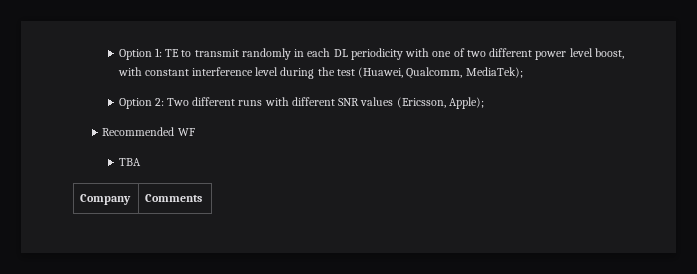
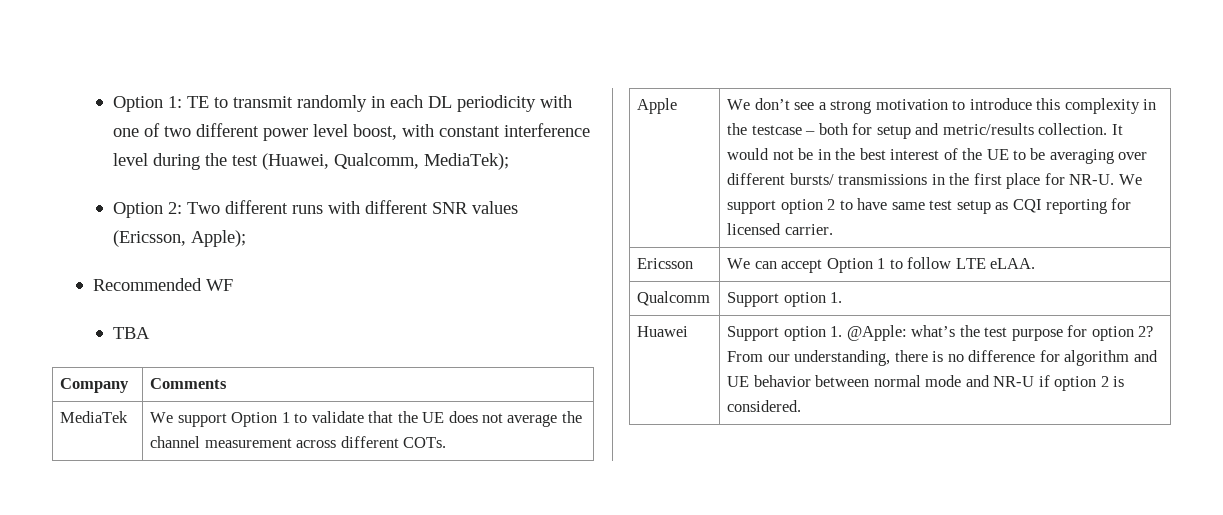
(203, 198) none -> [60,411,129,423] [150,411,582,427] [150,436,447,448] [637,98,678,114] [727,98,1157,114] [727,123,1123,139] [727,148,1148,164] [727,173,1142,189] [727,198,1132,214] [727,223,833,235] [637,258,694,269] [727,257,1036,273] [637,291,711,306] [727,292,843,307] [637,326,689,337] [727,325,1154,341] [727,350,1158,366] [727,375,1125,391] [727,400,802,412] // MediaTek | We support Option 1 to validate that the UE does not average the channel measurement across different COTs. // Apple | We don’t see a strong motivation to introduce this complexity in the testcase – both for setup and metric/results collection. It would not be in the best interest of the UE to be averaging over different bursts/ transmissions in the first place for NR-U. We support option 2 to have same test setup as CQI reporting for licensed carrier. // Ericsson | We can accept Option 1 to follow LTE eLAA. // Qualcomm | Support option 1. // Huawei | Support option 1. @Apple: what’s the test purpose for option 2? From our understanding, there is no difference for algorithm and UE behavior between normal mode and NR-U if option 2 is considered.

